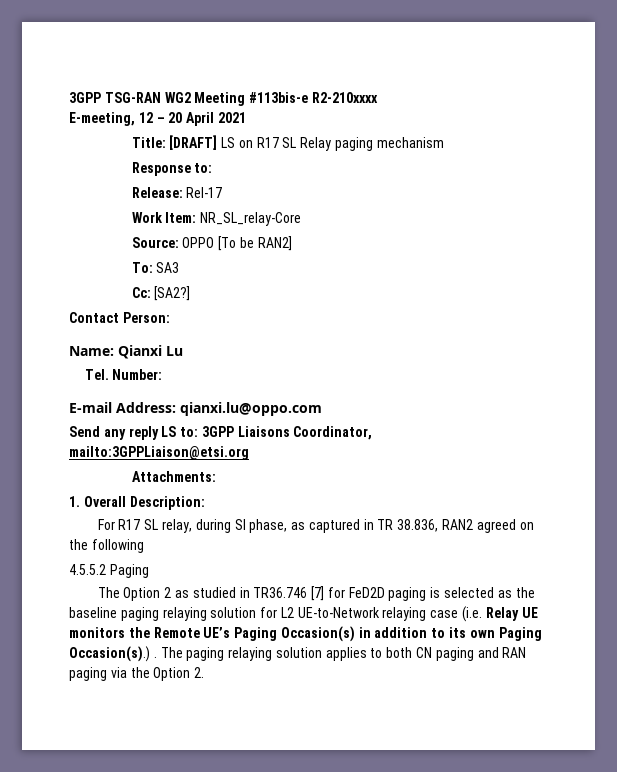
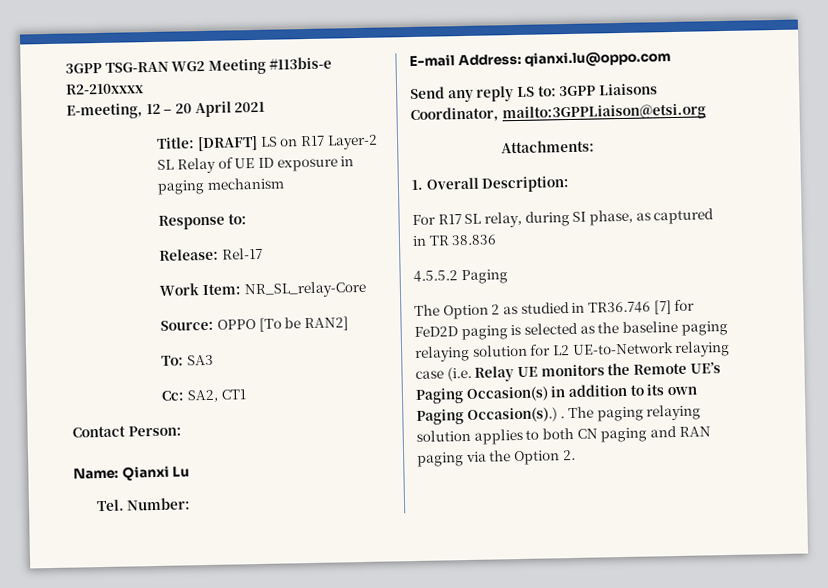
(279, 142) none -> [326,134,378,150] Layer-2
(332, 144) none -> [217,156,355,172] of UE ID exposure in
[154,286,191,301] [SA2?] -> [187,389,246,403] SA2, CT1
[397,519,534,533] [69,539,144,553] 38.836, RAN2 agreed on the following -> [451,234,498,246] 38.836

